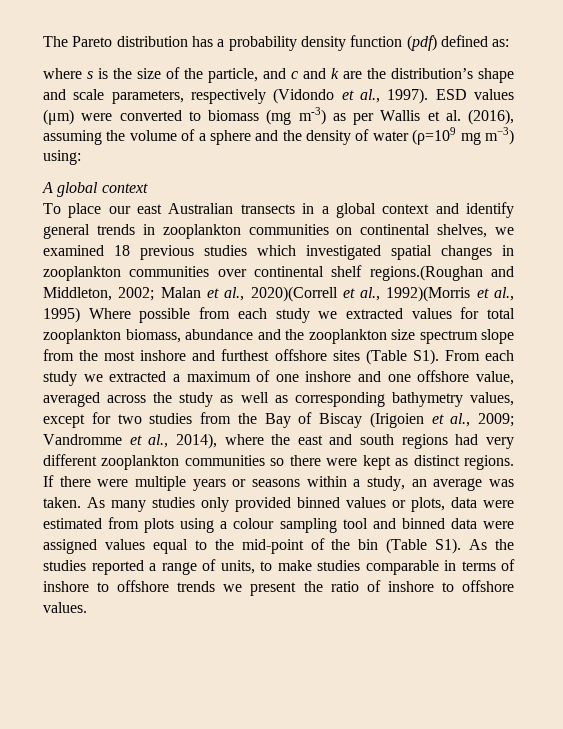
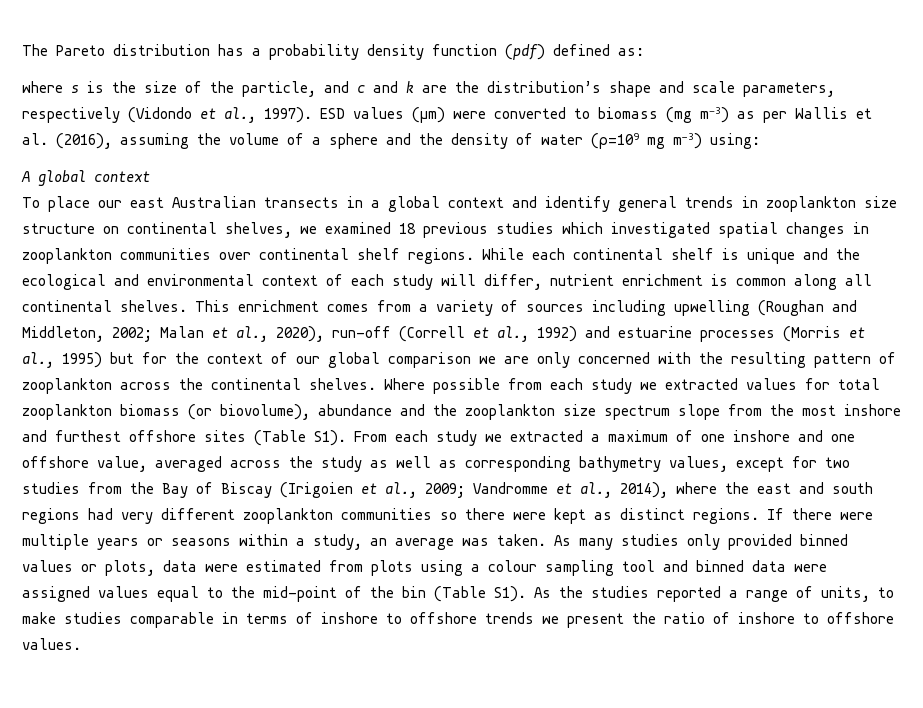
[248,224,329,235] communities -> [864,196,897,208] [22,223,95,234] size structure
[369,265,483,281] regions.(Roughan -> [408,248,860,264] [22,274,872,290] [22,300,824,316] regions. While each continental shelf is unique and the ecological and environmental context of each study will differ, nutrient enrichment is common along all continental shelves. This enrichment comes from a variety of sources including upwelling (Roughan
[250,286,514,302] [43,307,80,323] 2020)(Correll et al., 1992)(Morris et al., 1995) -> [276,326,865,342] [22,352,896,368] [22,378,376,394] 2020), run-off (Correll et al., 1992) and estuarine processes (Morris et al., 1995) but for the context of our global comparison we are only concerned with the resulting pattern of zooplankton across the continental shelves.
[125,329,181,343] biomass, -> [120,404,310,420] biomass (or biovolume),

